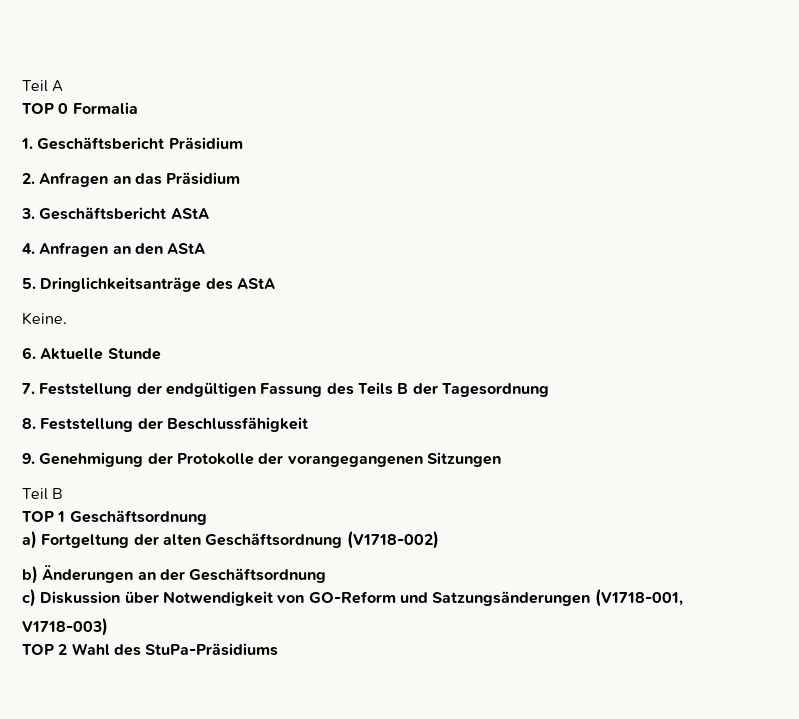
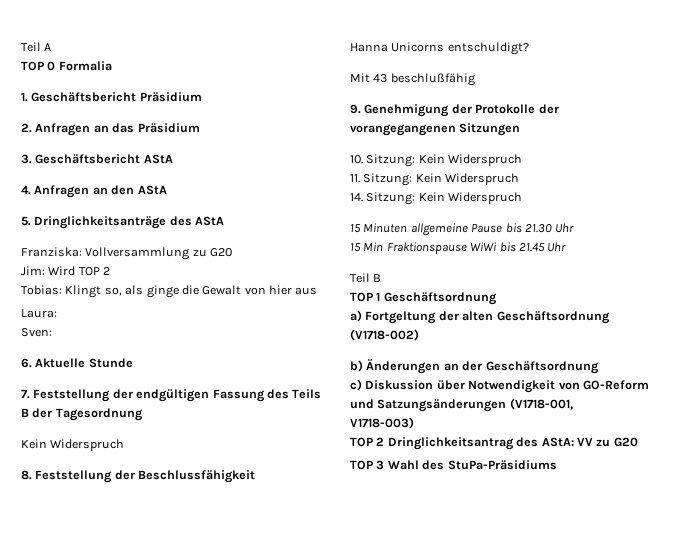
[22,312,67,325] Keine. -> [21,247,233,260] [21,266,111,276] [21,285,318,298] [21,309,57,318] [21,328,52,337] Franziska: Vollversammlung zu G20 // Jim: Wird TOP 2 // Tobias: Klingt so, als ginge die Gewalt von hier aus // Laura: // Sven:
(549, 390) none -> [21,439,125,451] // Kein Widerspruch
(308, 424) none -> [350,42,529,55] [350,73,475,86] // Hanna Unicorns entschuldigt? // Mit 43 beschlußfähig
(501, 459) none -> [350,154,523,167] [350,173,520,186] [350,192,523,205] [350,223,575,236] [350,242,567,254] // 10. Sitzung: Kein Widerspruch // 11. Sitzung: Kein Widerspruch // 14. Sitzung: Kein Widerspruch // 15 Minuten allgemeine Pause bis 21.30 Uhr // 15 Min Fraktionspause WiWi bis 21.45 Uhr
(68, 649) none -> [387,437,638,450] [350,460,385,470] Dringlichkeitsantrag des AStA: VV zu G20 // TOP 3

